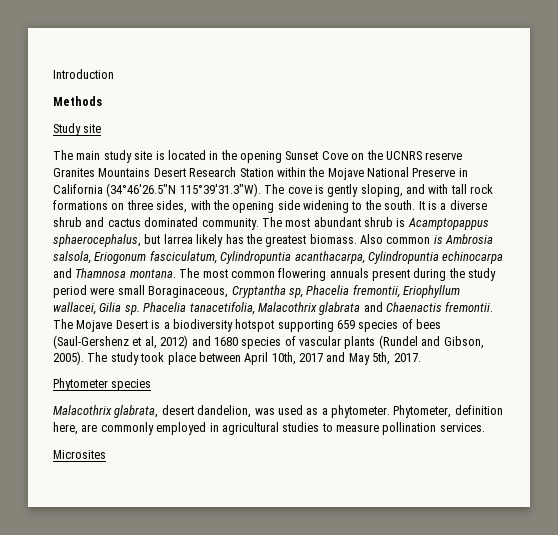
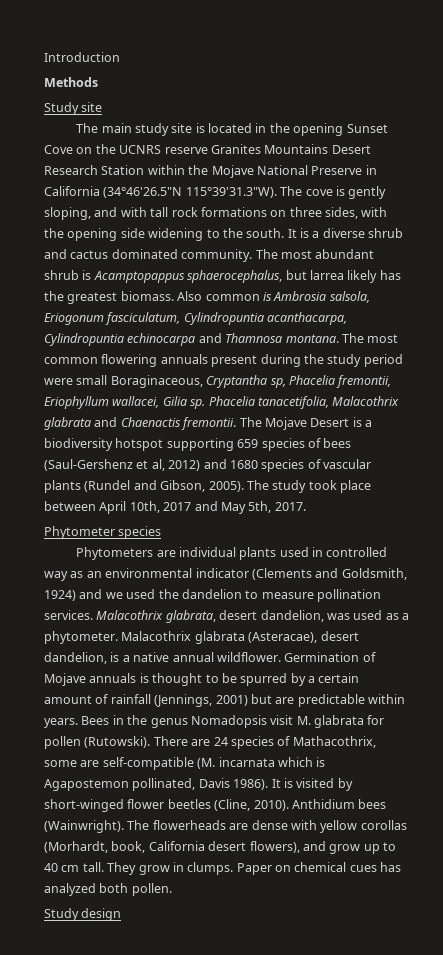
(152, 385) none -> [76,547,388,560] [44,568,407,581] [44,589,381,602] [44,610,93,620] Phytometers are individual plants used in controlled way as an environmental indicator (Clements and Goldsmith, 1924) and we used the dandelion to measure pollination services.
[393,405,503,418] [53,422,485,435] [53,450,106,459] Phytometer, definition here, are commonly employed in agricultural studies to measure pollination services. // Microsites -> [121,631,359,644] [44,652,376,664] [44,673,360,686] [44,694,405,707] [44,715,385,728] [44,736,376,749] [44,757,326,770] [44,778,353,791] [44,799,387,812] [44,820,407,833] [44,841,396,854] [44,862,402,875] [44,883,172,896] [44,908,122,921] Malacothrix glabrata (Asteracae), desert dandelion, is a native annual wildflower. Germination of Mojave annuals is thought to be spurred by a certain amount of rainfall (Jennings, 2001) but are predictable within years. Bees in the genus Nomadopsis visit M. glabrata for pollen (Rutowski). There are 24 species of Mathacothrix, some are self-compatible (M. incarnata which is Agapostemon pollinated, Davis 1986). It is visited by short-winged flower beetles (Cline, 2010). Anthidium bees (Wainwright). The flowerheads are dense with yellow corollas (Morhardt, book, California desert flowers), and grow up to 40 cm tall. They grow in clumps. Paper on chemical cues has analyzed both pollen. // Study design

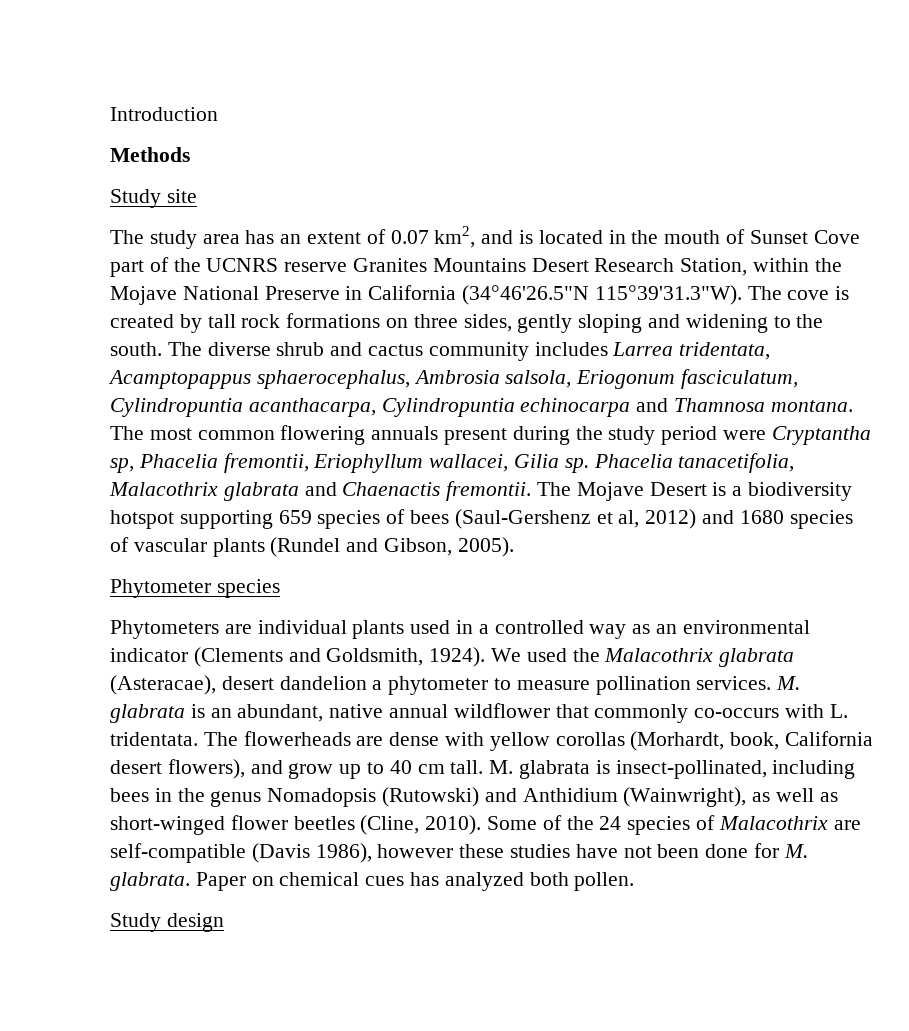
[101,123,388,136] [44,145,93,154] main study site is located in the opening Sunset Cove on -> [149,226,860,249] [110,257,169,277] study area has an extent of 0.07 km2, and is located in the mouth of Sunset Cove part of
[101,165,145,175] Station -> [680,258,748,276] Station,
[348,186,387,199] [44,207,147,220] gently sloping, and with -> [110,314,202,333] created by
[361,207,388,217] [44,228,145,241] with the opening side -> [517,314,681,333] gently sloping and
[287,228,320,238] It is a -> [167,342,202,356] The
[111,249,375,262] [44,270,401,283] [44,291,272,304] dominated community. The most abundant shrub is Acamptopappus sphaerocephalus, but larrea likely has the greatest biomass. Also common is -> [428,342,771,361] [108,370,410,389] community includes Larrea tridentata, Acamptopappus sphaerocephalus,
[76,375,203,388] small Boraginaceous, -> (767, 435) none
[246,480,371,493] [44,501,306,514] The study took place between April 10th, 2017 and May 5th, 2017. -> (514, 547) none
(324, 552) none -> [478,624,489,634] a
[44,589,381,602] [44,610,409,623] [44,631,359,644] [44,652,376,664] [44,673,360,686] [44,694,405,707] [44,715,385,728] [44,736,376,749] [44,757,326,770] [44,778,353,791] [44,799,387,812] [44,820,124,833] 1924) and we used the dandelion to measure pollination services. Malacothrix glabrata, desert dandelion, was used as a phytometer. Malacothrix glabrata (Asteracae), desert dandelion, is a native annual wildflower. Germination of Mojave annuals is thought to be spurred by a certain amount of rainfall (Jennings, 2001) but are predictable within years. Bees in the genus Nomadopsis visit M. glabrata for pollen (Rutowski). There are 24 species of Mathacothrix, some are self-compatible (M. incarnata which is Agapostemon pollinated, Davis 1986). It is visited by short-winged flower beetles (Cline, 2010). Anthidium bees (Wainwright). -> [429,647,795,667] [110,675,801,695] [110,703,848,723] [110,732,198,746] 1924). We used the Malacothrix glabrata (Asteracae), desert dandelion a phytometer to measure pollination services. M. glabrata is an abundant, native annual wildflower that commonly co-occurs with L. tridentata.
[107,862,234,875] They grow in clumps. -> [489,760,856,779] [110,787,838,807] [110,815,861,835] [110,843,808,863] [110,872,190,891] M. glabrata is insect-pollinated, including bees in the genus Nomadopsis (Rutowski) and Anthidium (Wainwright), as well as short-winged flower beetles (Cline, 2010). Some of the 24 species of Malacothrix are self-compatible (Davis 1986), however these studies have not been done for M. glabrata.

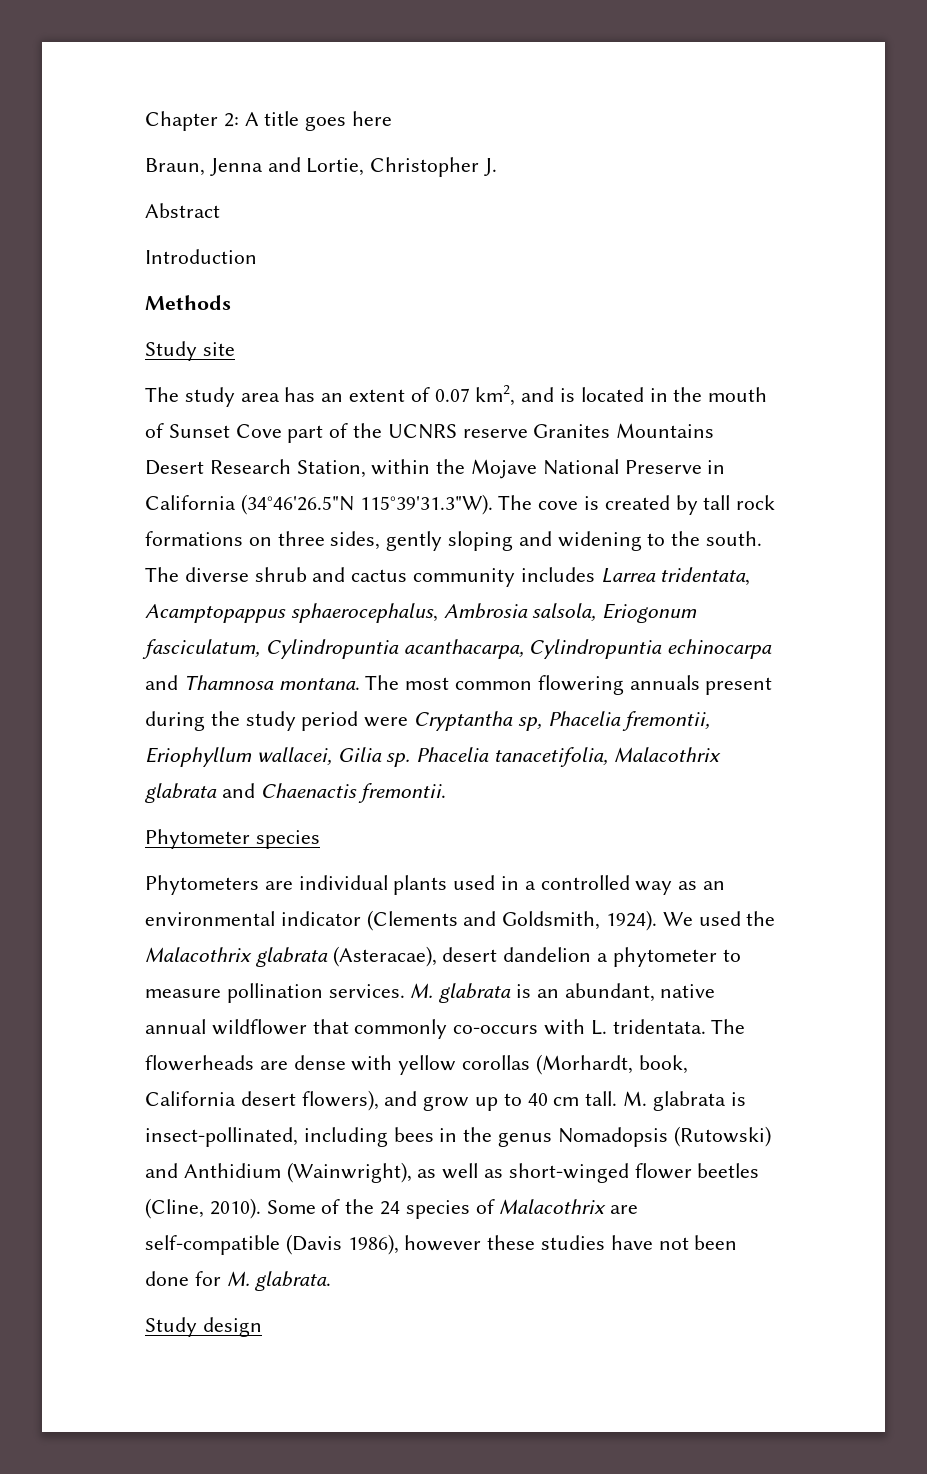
(110, 114) none -> [145,111,393,131] [145,157,498,177] [145,203,220,218] Chapter 2: A title goes here // Braun, Jenna and Lortie, Christopher J. // Abstract //
[537,482,853,501] [110,509,853,529] [110,537,514,557] The Mojave Desert is a biodiversity hotspot supporting 659 species of bees (Saul-Gershenz et al, 2012) and 1680 species of vascular plants (Rundel and Gibson, 2005). -> (447, 793) none
[195,872,635,891] Paper on chemical cues has analyzed both pollen. -> (332, 1281) none

